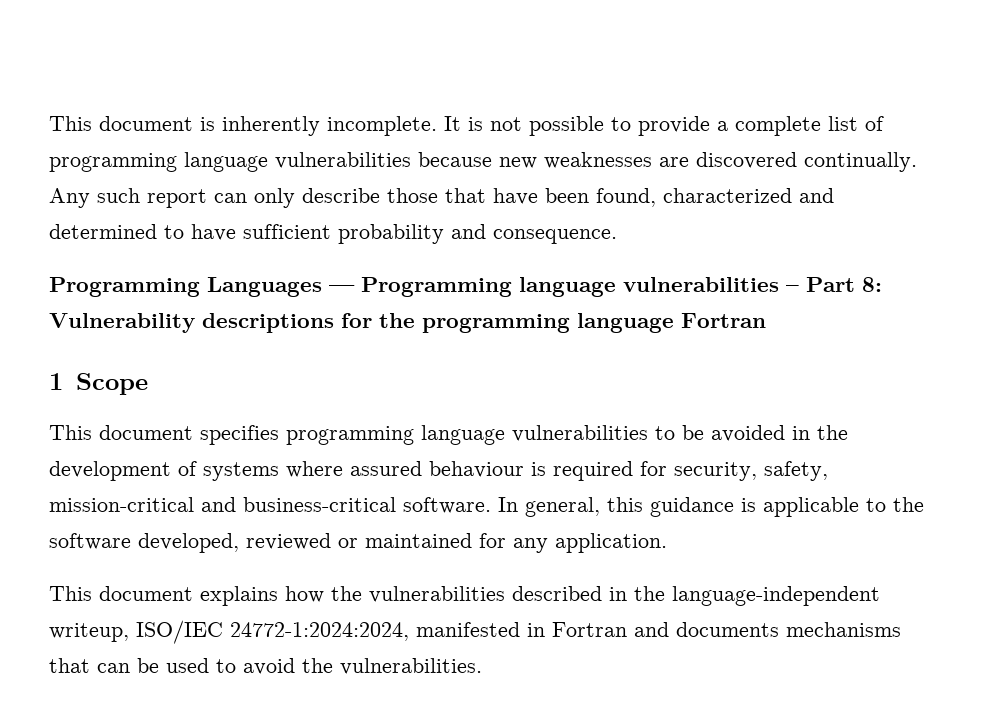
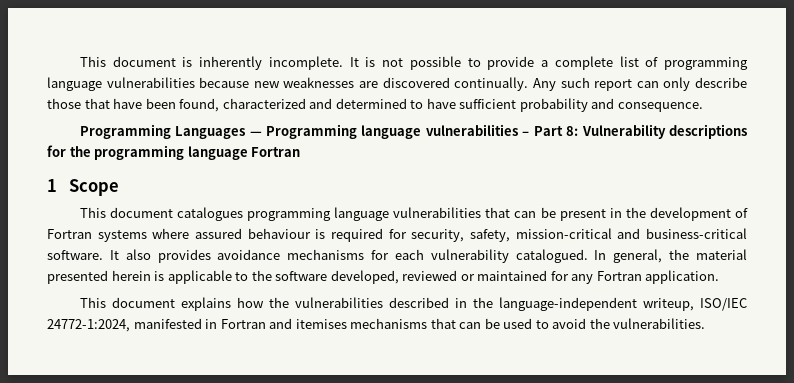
[200,425,785,445] specifies programming language vulnerabilities to be avoided -> [176,207,606,221] catalogues programming language vulnerabilities that can be present
(197, 468) none -> [47,229,92,239] Fortran
[498,497,734,517] In general, this guidance -> [109,249,747,263] [47,270,151,284] It also provides avoidance mechanisms for each vulnerability catalogued. In general, the material presented herein
(548, 545) none -> [596,271,642,281] Fortran
[230,622,409,641] 24772-1:2024:2024, -> [47,319,130,332] 24772-1:2024,
[676,622,779,637] documents -> [295,319,347,329] itemises

